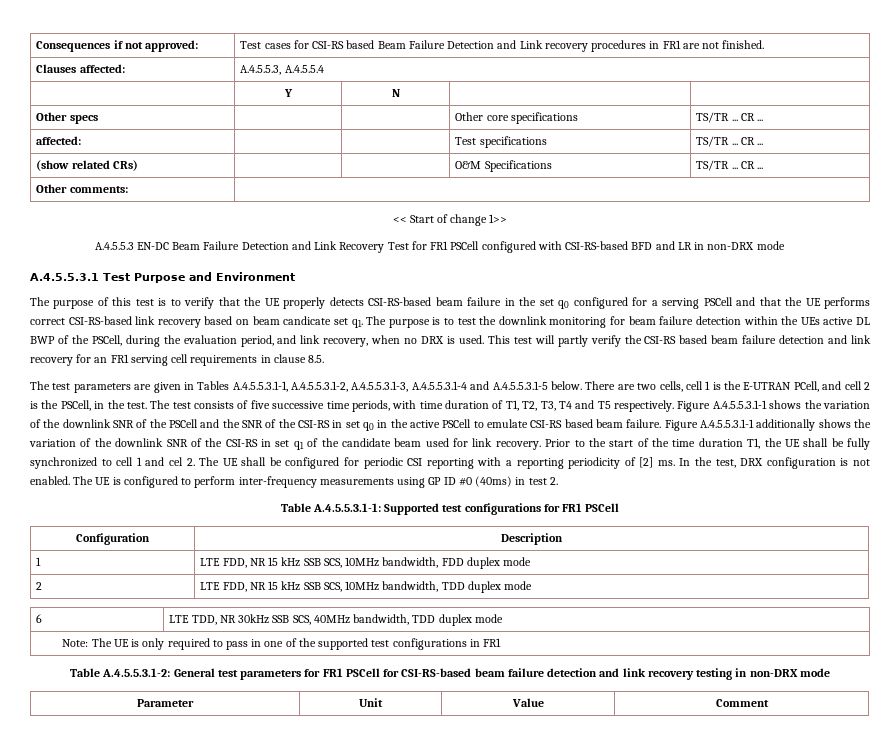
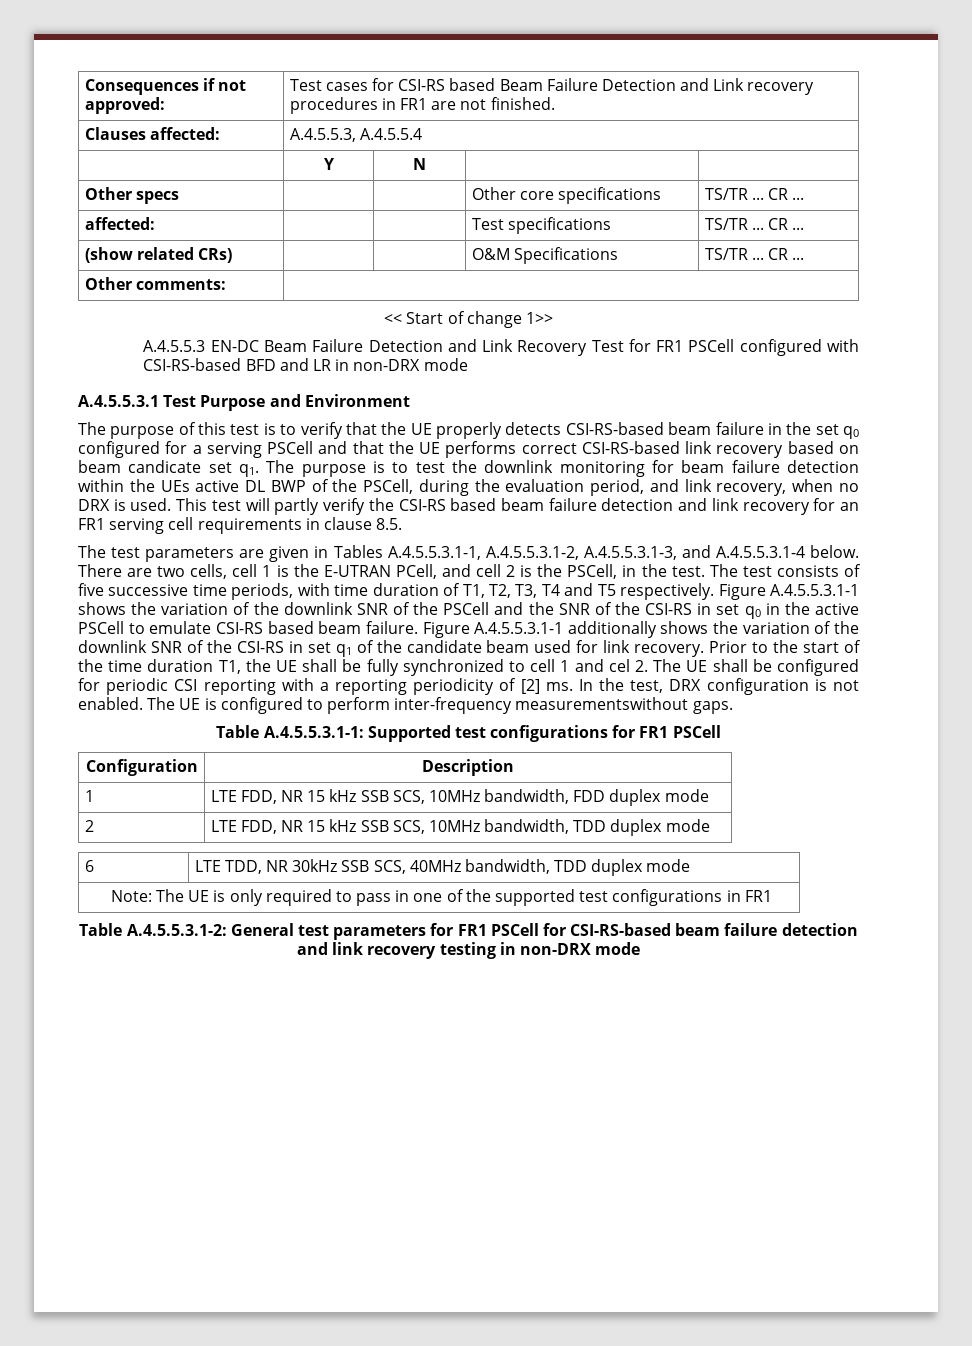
[411,381,548,390] A.4.5.5.3.1-4 and A.4.5.5.3.1-5 -> [681,545,805,558] and A.4.5.5.3.1-4
[319,476,558,488] measurements using GP ID #0 (40ms) in test 2. -> [515,697,733,714] measurementswithout gaps.
[137,699,194,707] [358,698,383,707] [511,698,544,707] [715,699,769,707] // Parameter | Unit | Value | Comment -> (641, 948) none

